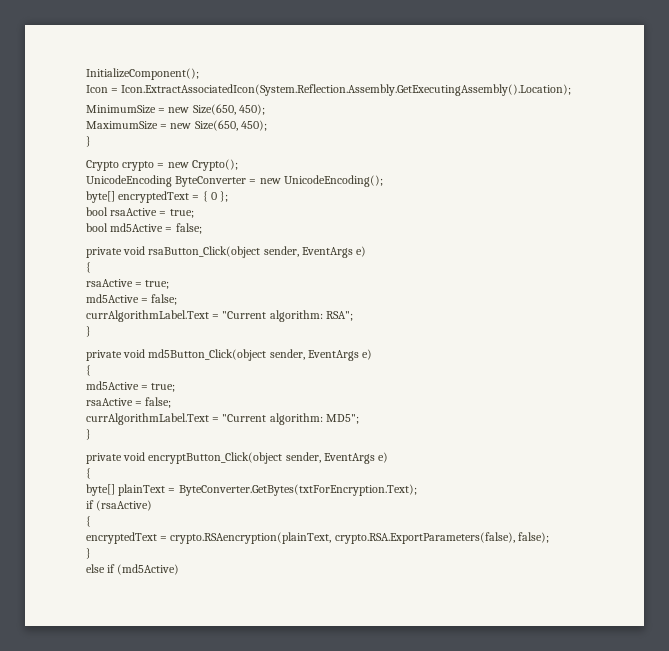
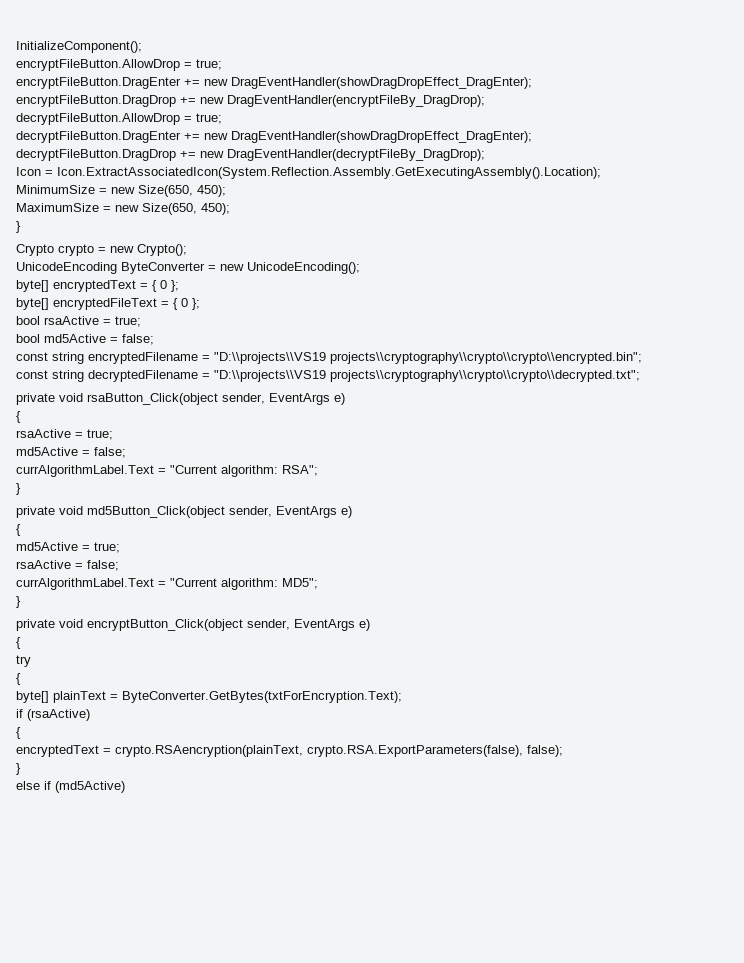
(199, 74) none -> [16,59,222,71] [16,77,532,89] [16,95,485,107] [16,113,222,125] [16,131,532,143] [16,149,485,161] // encryptFileButton.AllowDrop = true; // encryptFileButton.DragEnter += new DragEventHandler(showDragDropEffect_DragEnter); // encryptFileButton.DragDrop += new DragEventHandler(encryptFileBy_DragDrop); // decryptFileButton.AllowDrop = true; // decryptFileButton.DragEnter += new DragEventHandler(showDragDropEffect_DragEnter); // decryptFileButton.DragDrop += new DragEventHandler(decryptFileBy_DragDrop);
(229, 196) none -> [16,298,200,310] // byte[] encryptedFileText = { 0 };
(202, 228) none -> [16,352,642,364] [16,370,640,382] // const string encryptedFilename = "D:\\projects\\VS19 projects\\cryptography\\crypto\\crypto\\encrypted.bin"; // const string decryptedFilename = "D:\\projects\\VS19 projects\\cryptography\\crypto\\crypto\\decrypted.txt";
(91, 473) none -> [16,655,31,667] [16,673,21,685] // try // {

